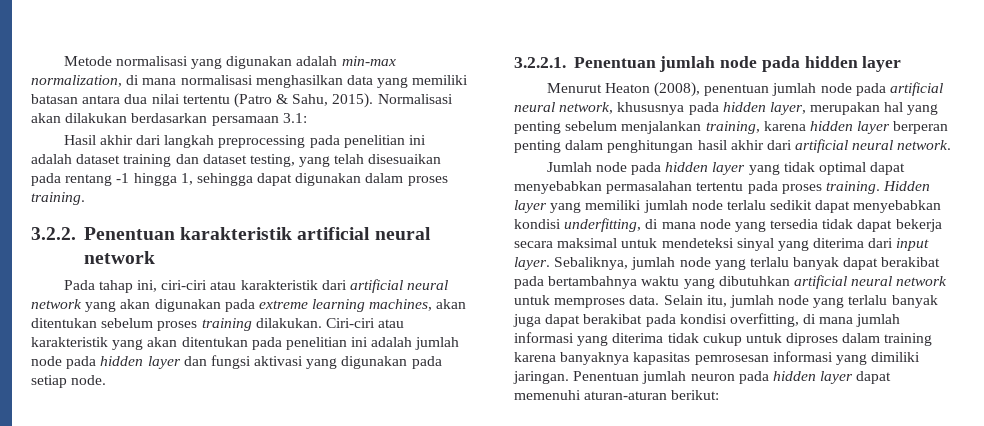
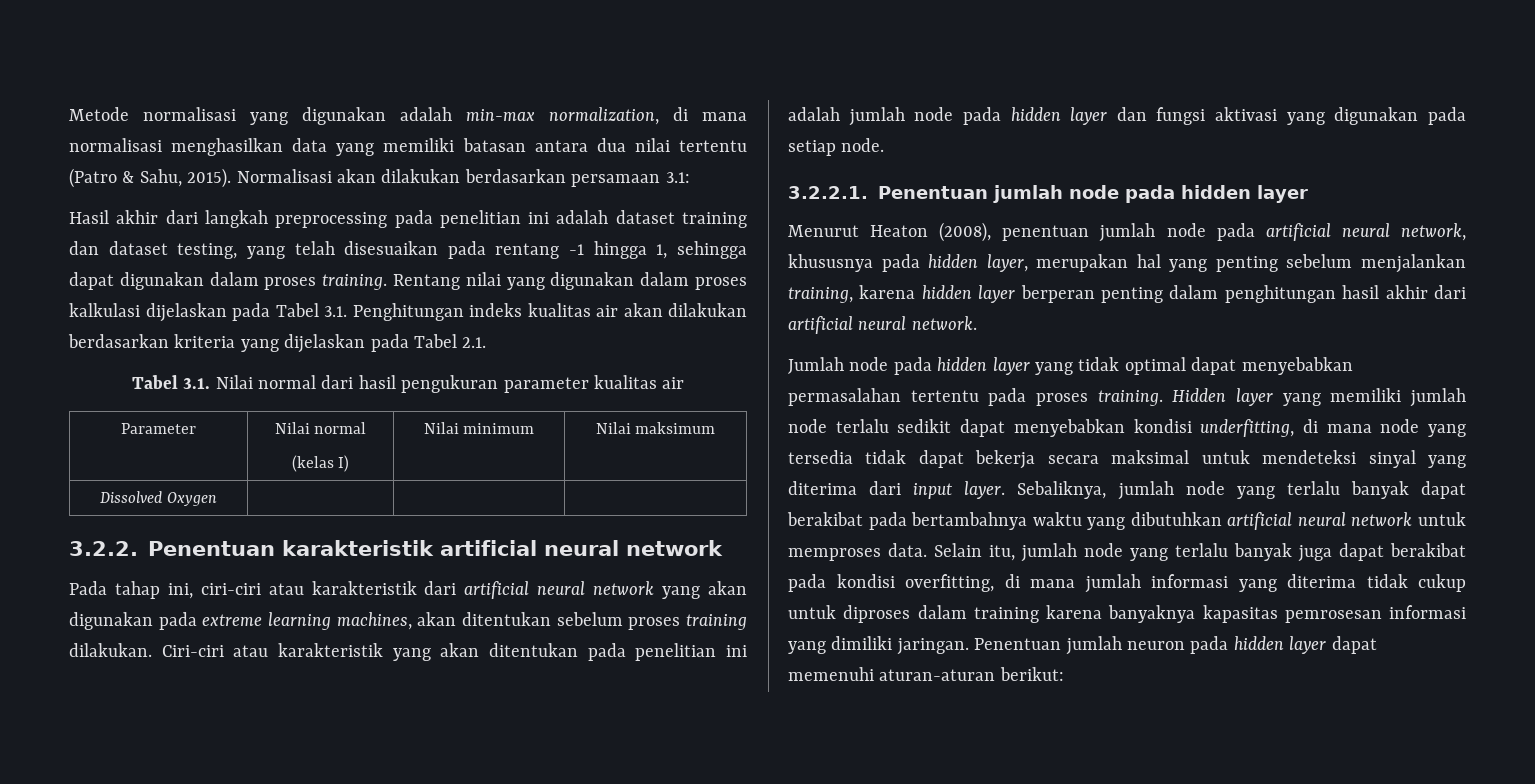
(85, 198) none -> [393,272,747,290] [69,303,747,322] [68,334,487,353] [131,375,685,393] [121,423,196,434] [274,422,367,434] [291,455,350,472] [423,422,535,434] [595,422,716,434] [100,491,217,506] Rentang nilai yang digunakan dalam proses kalkulasi dijelaskan pada Tabel 3.1. Penghitungan indeks kualitas air akan dilakukan berdasarkan kriteria yang dijelaskan pada Tabel 2.1. // Tabel 3.1. Nilai normal dari hasil pengukuran parameter kualitas air // Parameter | Nilai normal // (kelas I) | Nilai minimum | Nilai maksimum // Dissolved Oxygen | | |

